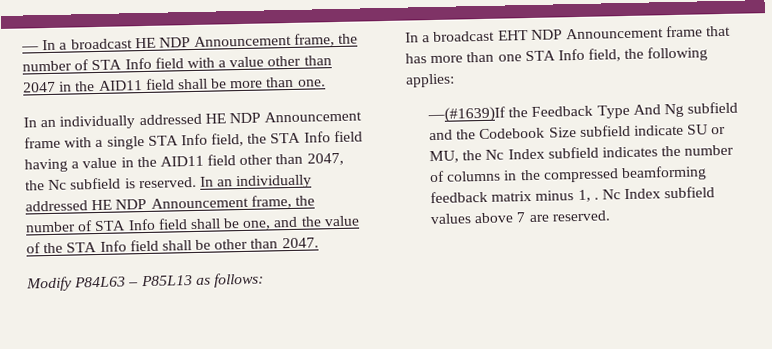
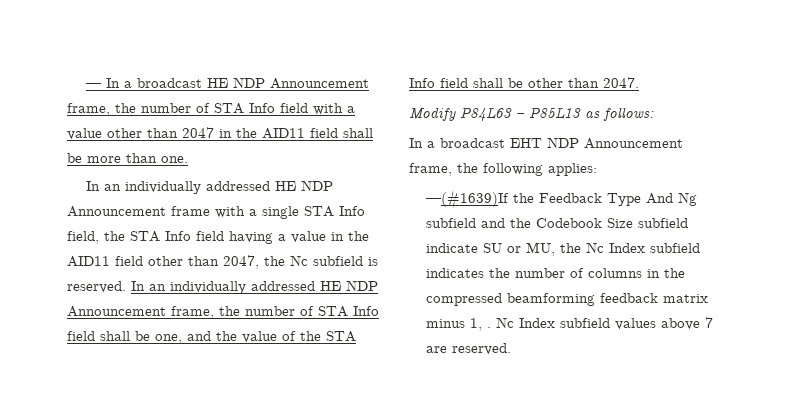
[665,25,732,38] [405,48,622,64] frame that has more than one STA Info field, -> [409,163,452,176] frame,

